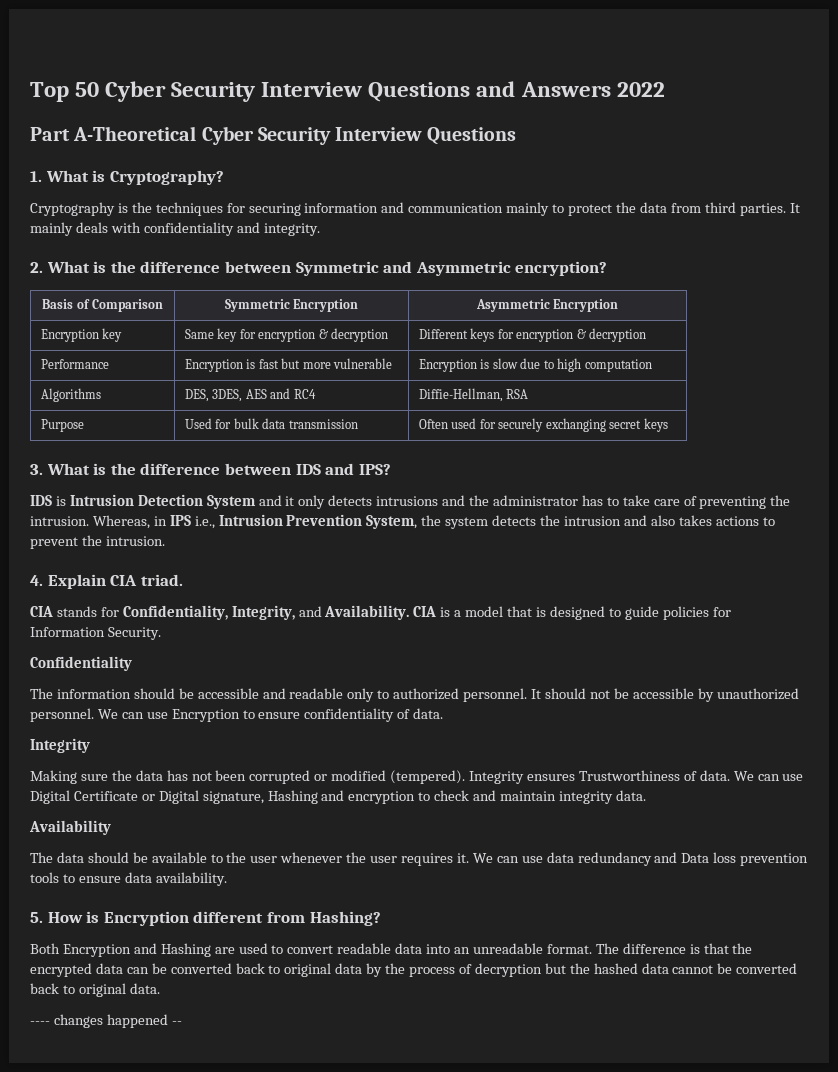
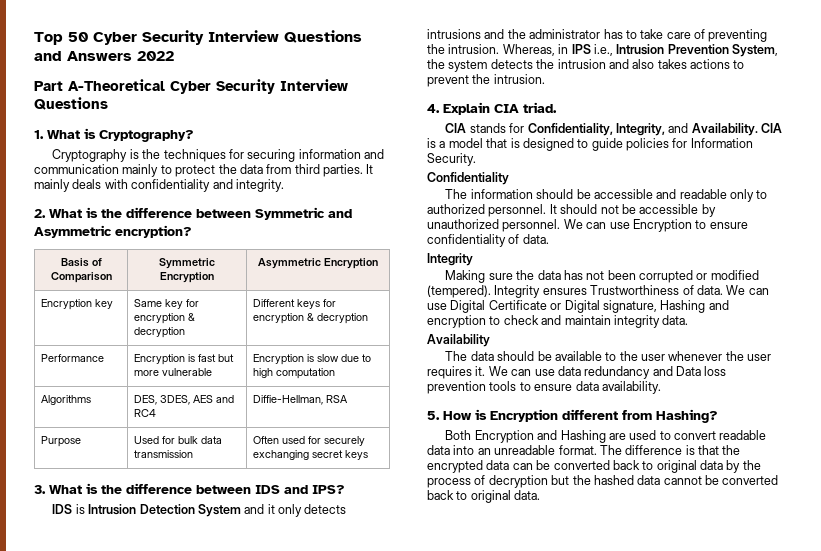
[30,1014,182,1028] // ---- changes happened -- -> (541, 495) none

